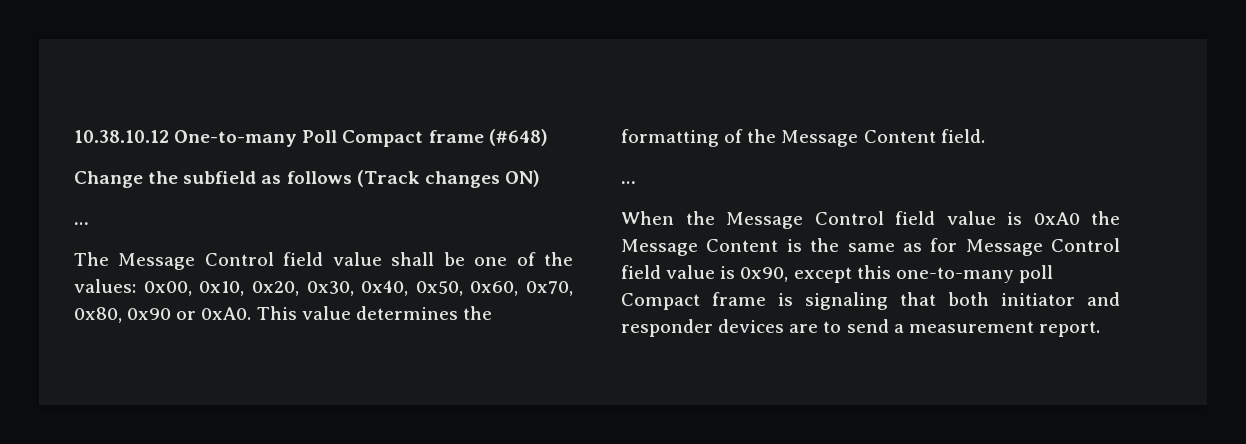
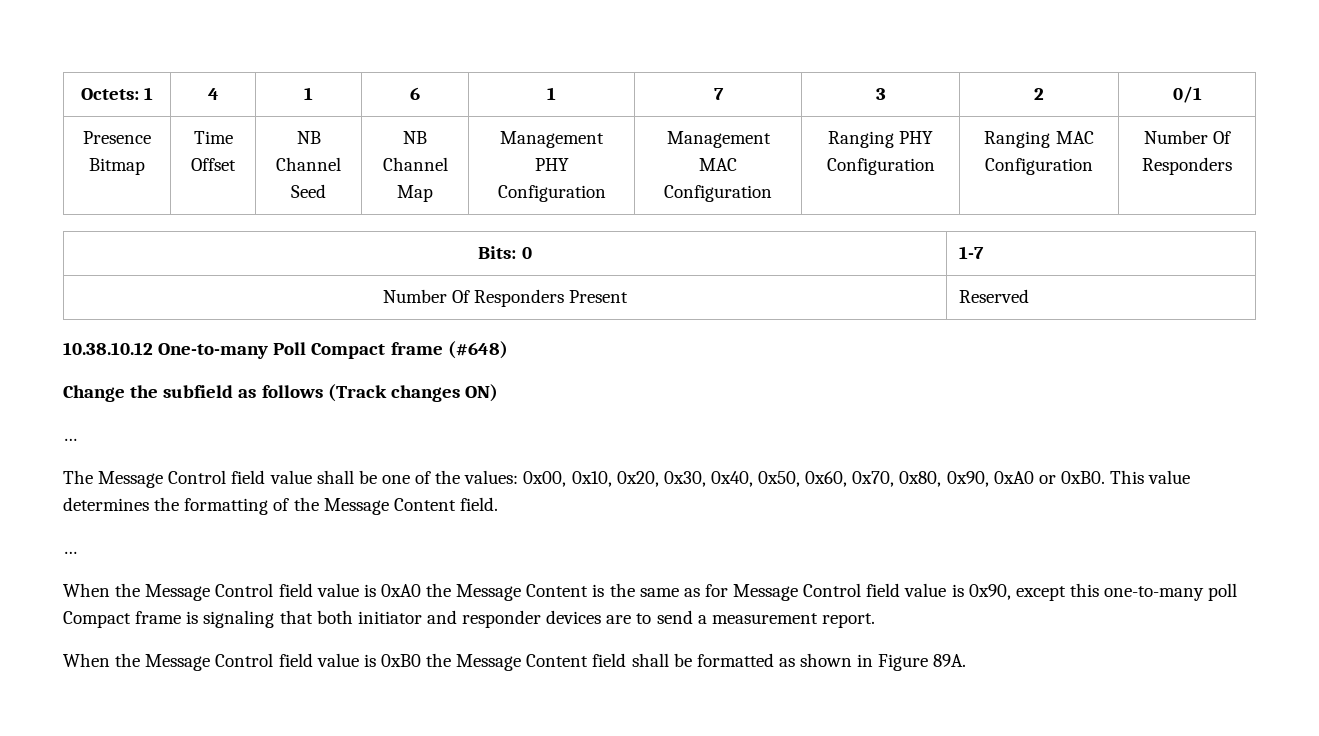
(74, 136) none -> [80,87,154,100] [207,88,219,100] [304,87,313,100] [409,87,420,100] [547,87,556,100] [713,88,724,100] [875,88,886,100] [1034,88,1044,100] [1172,86,1202,103] [83,131,151,144] [89,158,145,175] [193,131,233,144] [191,158,236,171] [296,131,321,144] [276,157,341,171] [291,184,326,198] [402,131,427,144] [382,157,448,171] [396,185,433,202] [499,131,604,148] [534,158,569,171] [497,185,606,202] [666,131,771,148] [699,158,737,171] [664,185,772,202] [827,131,934,148] [826,158,935,175] [984,131,1094,148] [985,158,1093,175] [1143,130,1232,144] [1142,157,1232,175] [478,246,532,259] [958,246,984,259] [382,289,629,307] [958,289,1029,303] Octets: 1 | 4 | 1 | 6 | 1 | 7 | 3 | 2 | 0/1 // Presence Bitmap | Time Offset | NB Channel Seed | NB Channel Map | Management PHY Configuration | Management MAC Configuration | Ranging PHY Configuration | Ranging MAC Configuration | Number Of Responders // Bits: 0 | 1-7 // Number Of Responders Present | Reserved //
[127,307,252,320] 0x90 or 0xA0. -> [946,471,1105,487] 0x90, 0xA0 or 0xB0.
(1100, 329) none -> [63,653,967,671] // When the Message Control field value is 0xB0 the Message Content field shall be formatted as shown in Figure 89A.

